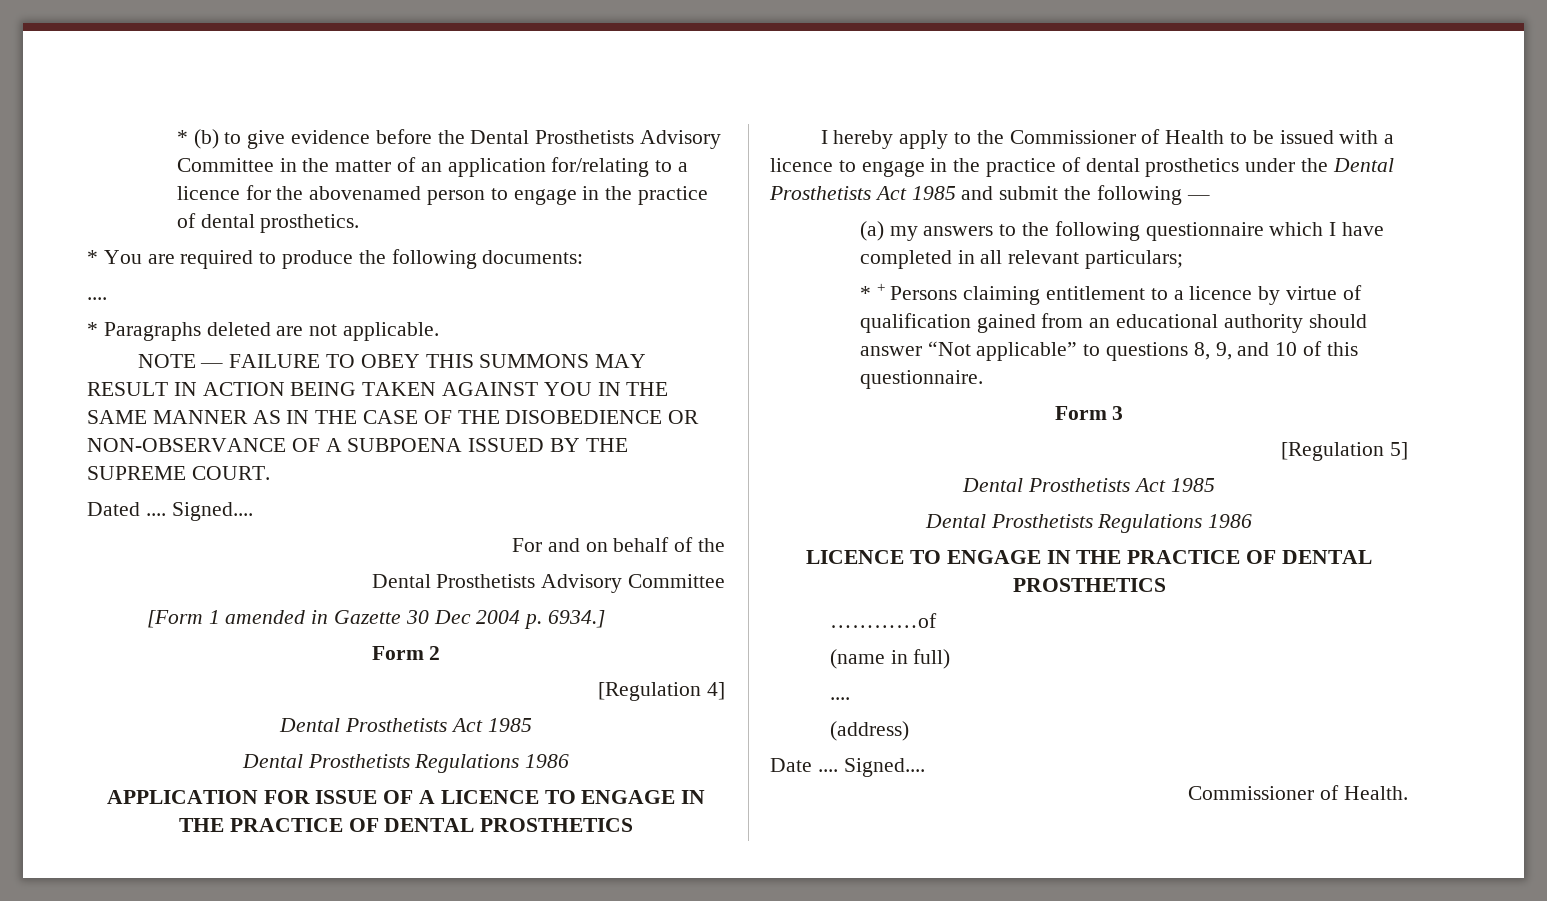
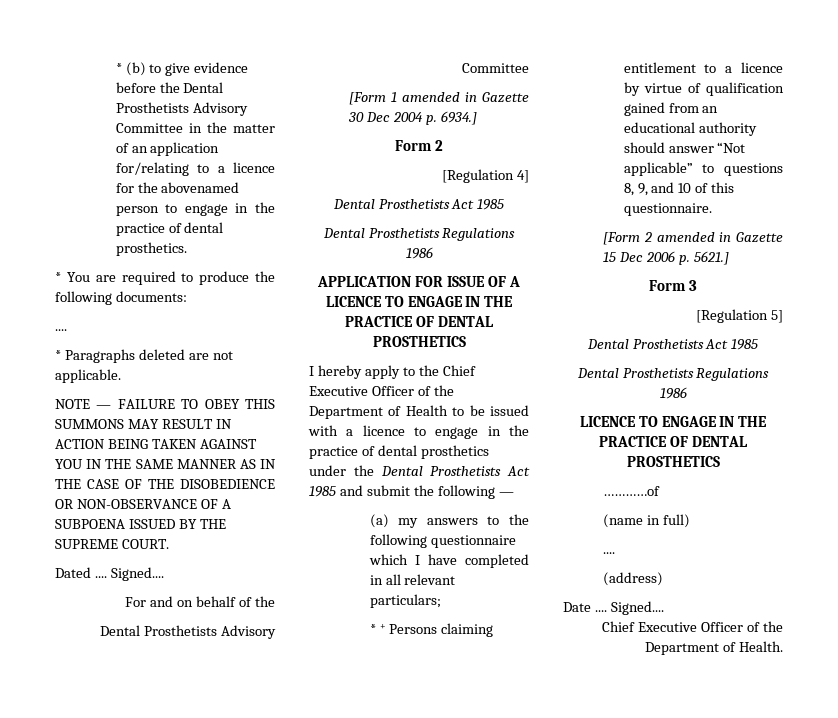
[1009,130,1136,144] Commissioner -> [442,365,476,376] [309,385,454,396] [309,406,383,419] Chief Executive Officer of the Department
(983, 379) none -> [603,232,783,245] [603,251,730,265] // [Form 2 amended in Gazette 15 Dec 2006 p. 5621.]
[1188,786,1315,800] Commissioner -> [602,621,783,632] [645,642,720,655] Chief Executive Officer of the Department

